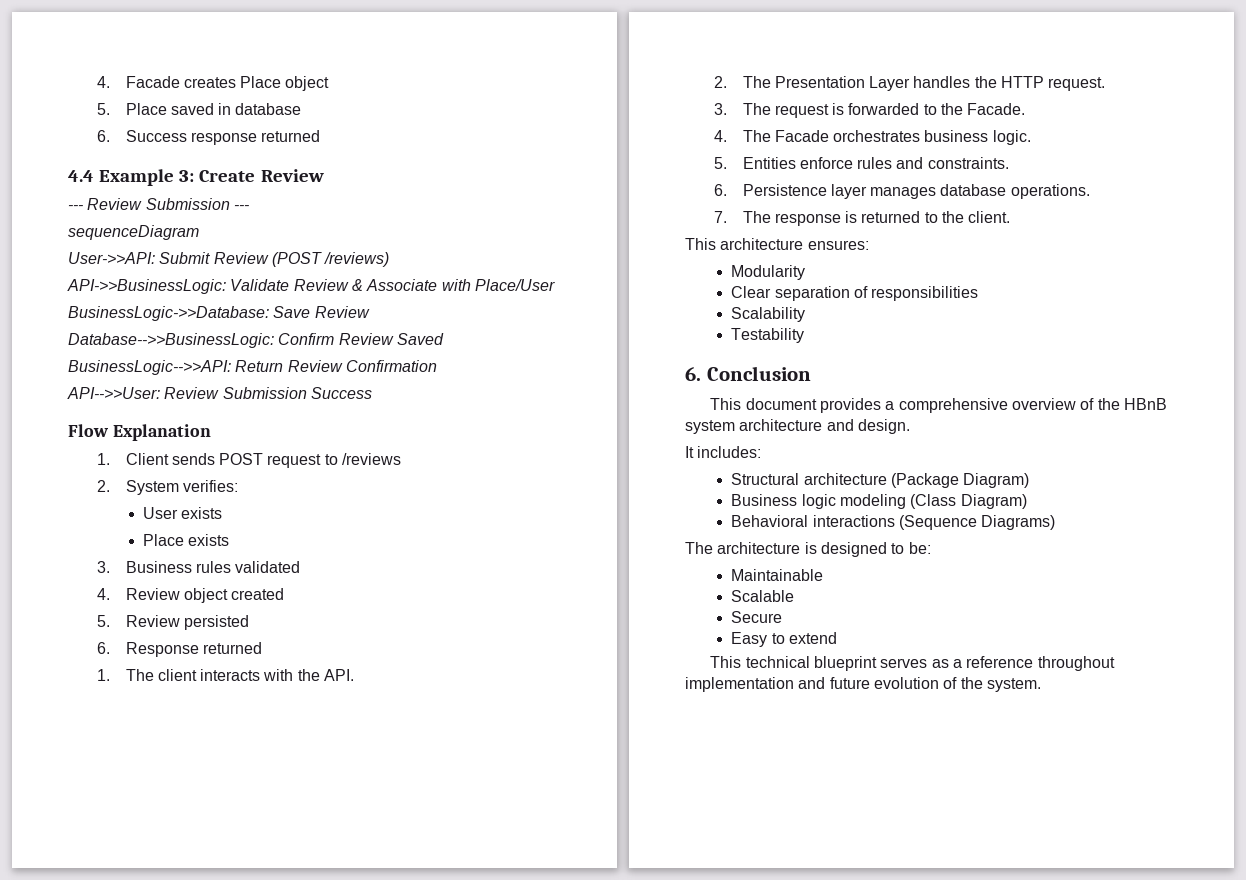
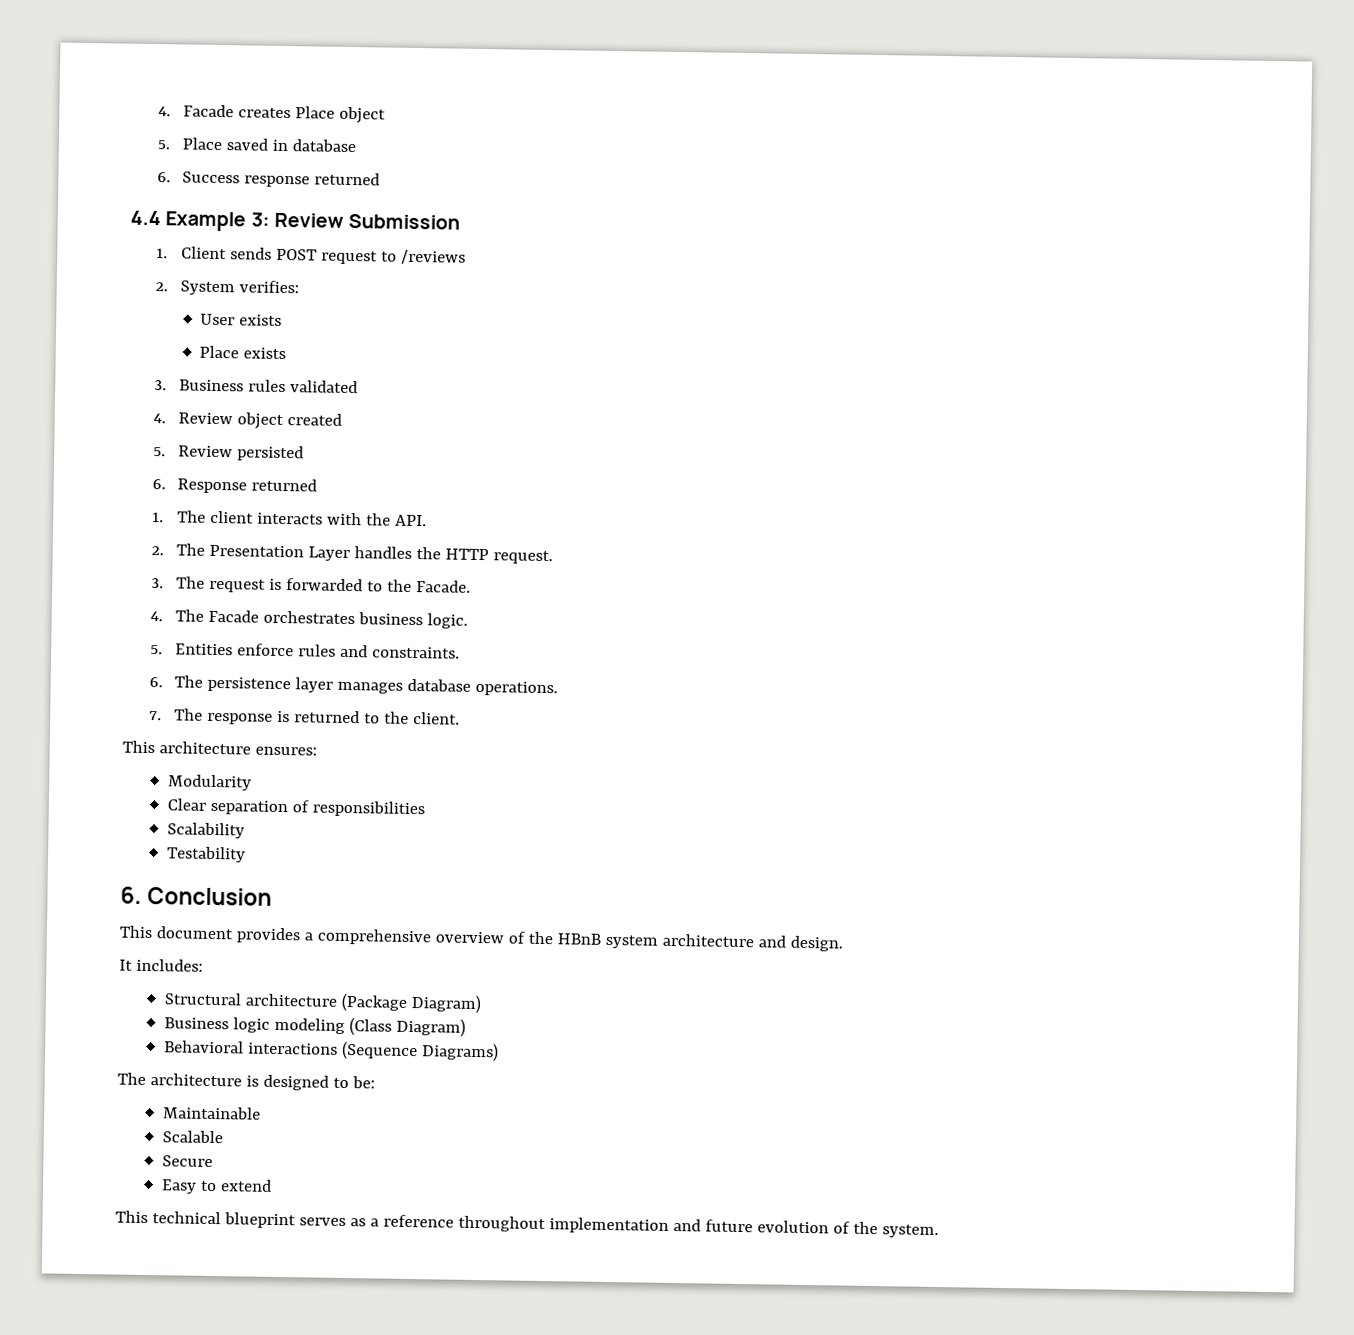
[199,169,324,182] [68,198,249,210] [68,225,199,240] [68,252,390,267] [67,279,555,294] [68,306,370,321] [68,333,444,348] [68,360,437,375] [67,387,372,399] [68,424,211,441] Create Review // --- Review Submission --- // sequenceDiagram // User->>API: Submit Review (POST /reviews) // API->>BusinessLogic: Validate Review & Associate with Place/User // BusinessLogic->>Database: Save Review // Database-->>BusinessLogic: Confirm Review Saved // BusinessLogic-->>API: Return Review Confirmation // API-->>User: Review Submission Success // Flow Explanation -> [273,212,461,230] Review Submission
[742,184,827,196] Persistence -> [174,675,292,693] The persistence

